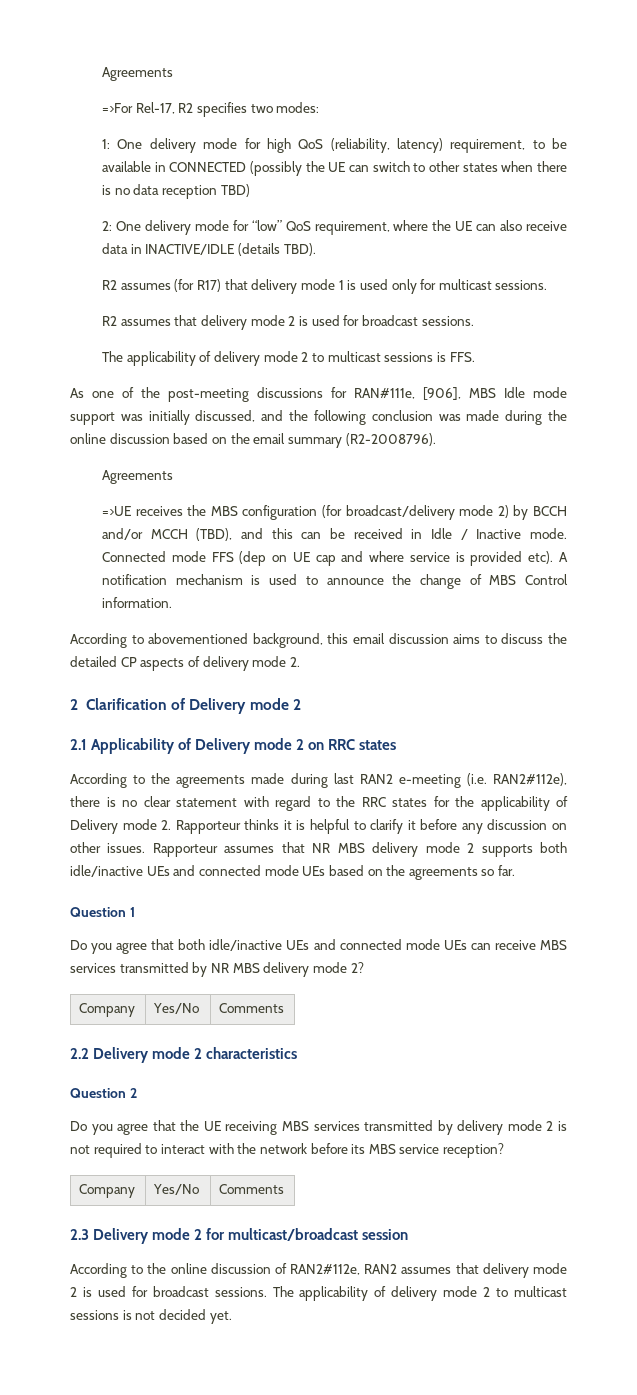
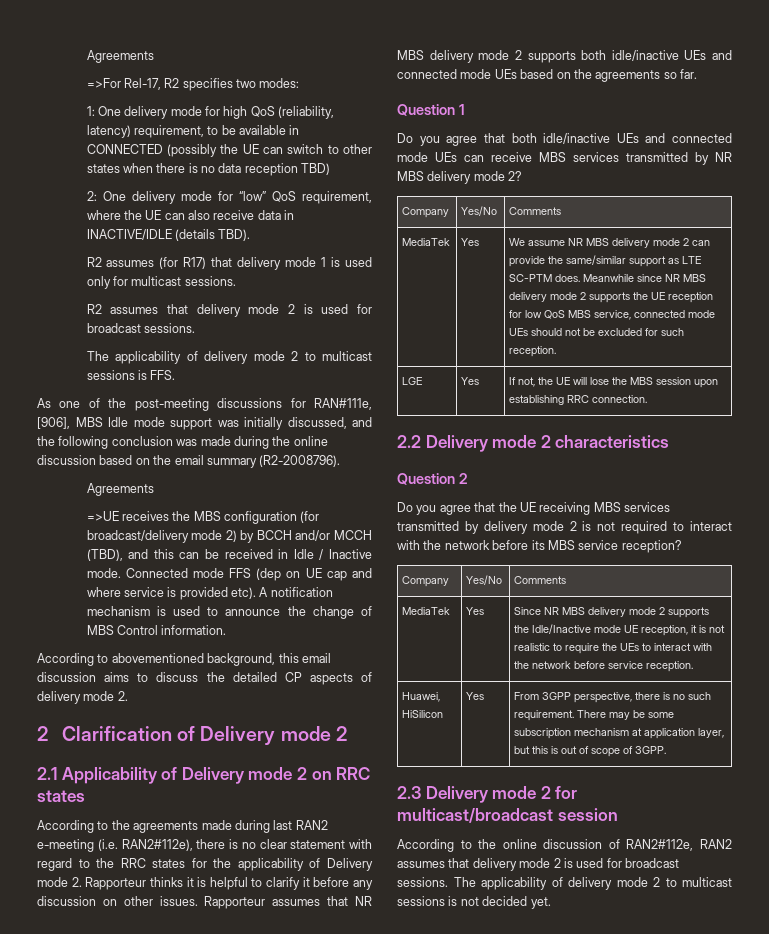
(285, 1008) none -> [402,238,451,246] [461,238,480,246] [509,238,711,248] [509,255,702,267] [509,274,707,282] [509,292,714,303] [509,310,716,320] [509,328,685,336] [509,346,557,357] [402,377,423,385] [461,377,480,385] [509,377,719,388] [509,395,648,405] // MediaTek | Yes | We assume NR MBS delivery mode 2 can provide the same/similar support as LTE SC-PTM does. Meanwhile since NR MBS delivery mode 2 supports the UE reception for low QoS MBS service, connected mode UEs should not be excluded for such reception. // LGE | Yes | If not, the UE will lose the MBS session upon establishing RRC connection.
(285, 1189) none -> [402,607,451,615] [466,607,485,615] [514,607,710,618] [514,624,726,636] [514,643,713,654] [514,661,694,672] [402,692,441,702] [402,710,444,718] [466,692,485,700] [514,692,712,703] [514,710,675,721] [514,728,725,739] [514,746,667,757] // MediaTek | Yes | Since NR MBS delivery mode 2 supports the Idle/Inactive mode UE reception, it is not realistic to require the UEs to interact with the network before service reception. // Huawei, HiSilicon | Yes | From 3GPP perspective, there is no such requirement. There may be some subscription mechanism at application layer, but this is out of scope of 3GPP.

